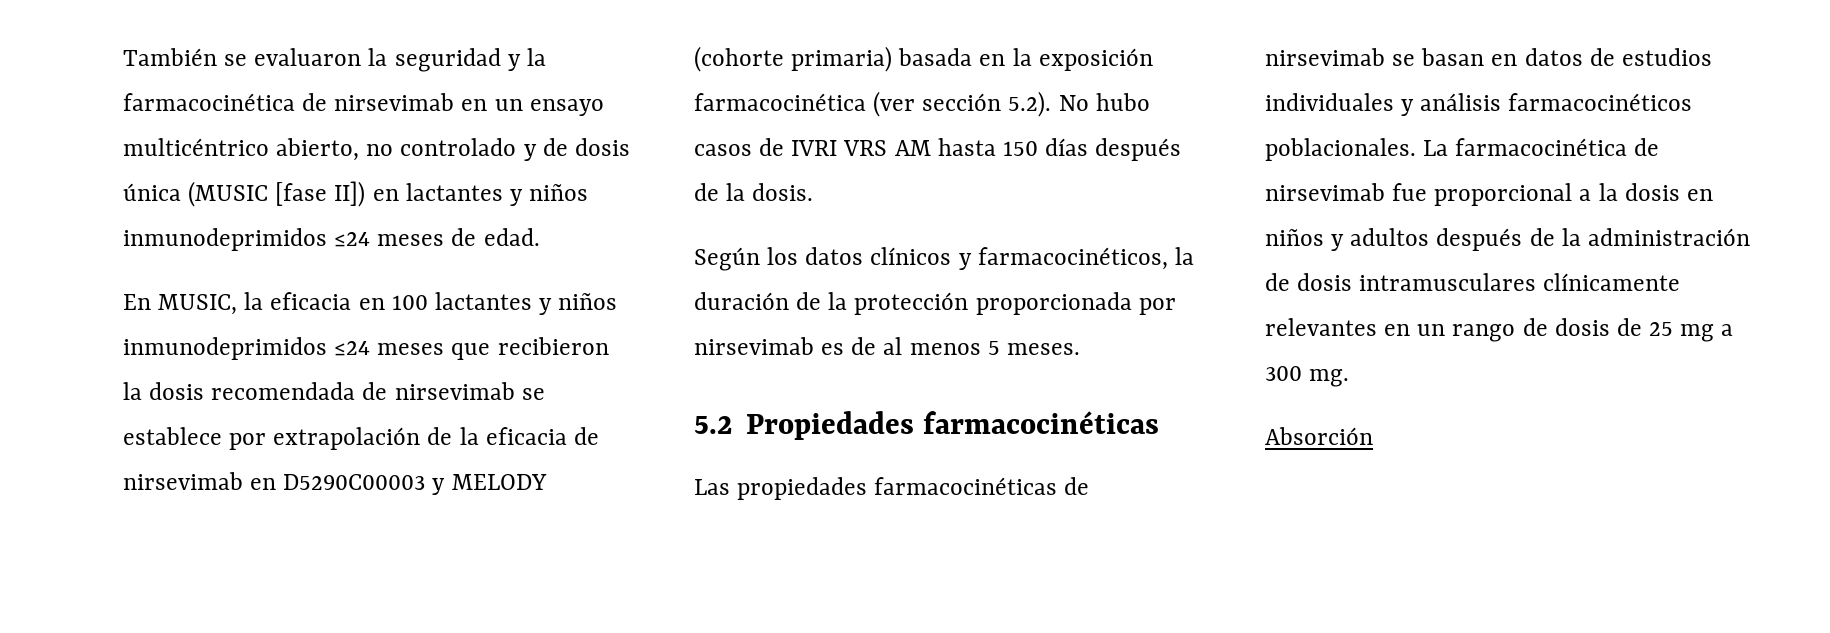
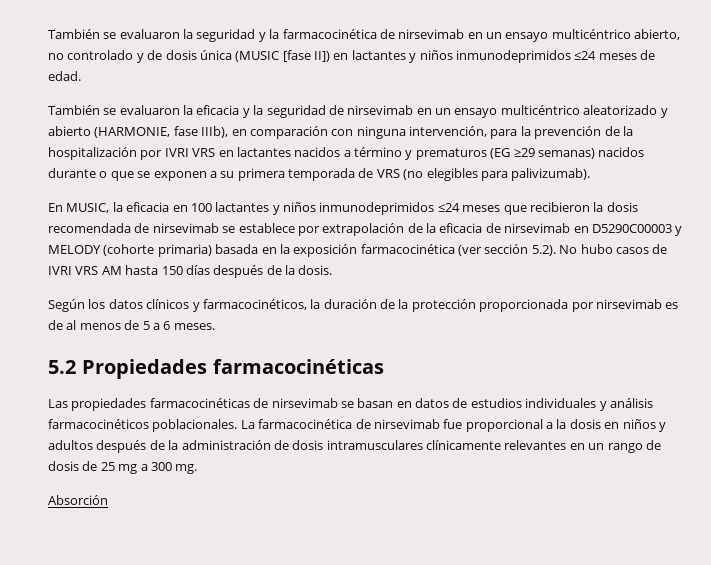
(540, 237) none -> [48,105,668,118] [48,126,633,139] [48,147,645,160] [48,168,591,181] // También se evaluaron la eficacia y la seguridad de nirsevimab en un ensayo multicéntrico aleatorizado y abierto (HARMONIE, fase IIIb), en comparación con ninguna intervención, para la prevención de la hospitalización por IVRI VRS en lactantes nacidos a término y prematuros (EG ≥29 semanas) nacidos durante o que se exponen a su primera temporada de VRS (no elegibles para palivizumab).
[987,341,1000,355] 5 -> [124,320,171,330] de 5 a 6

